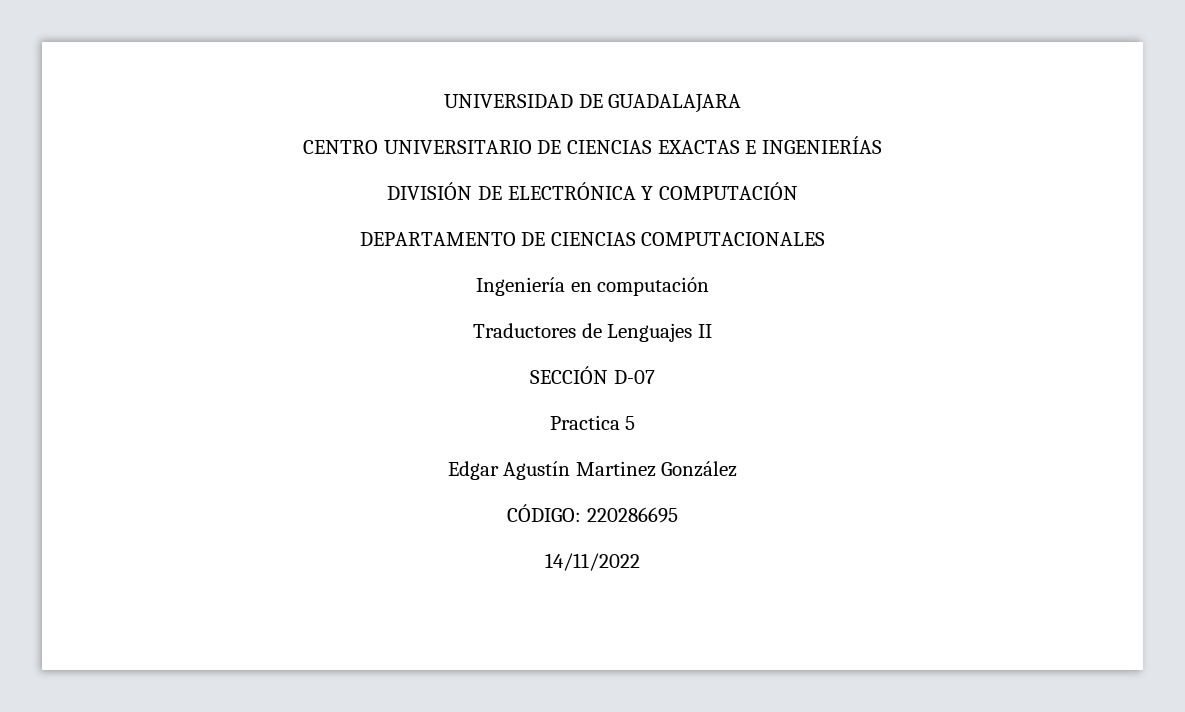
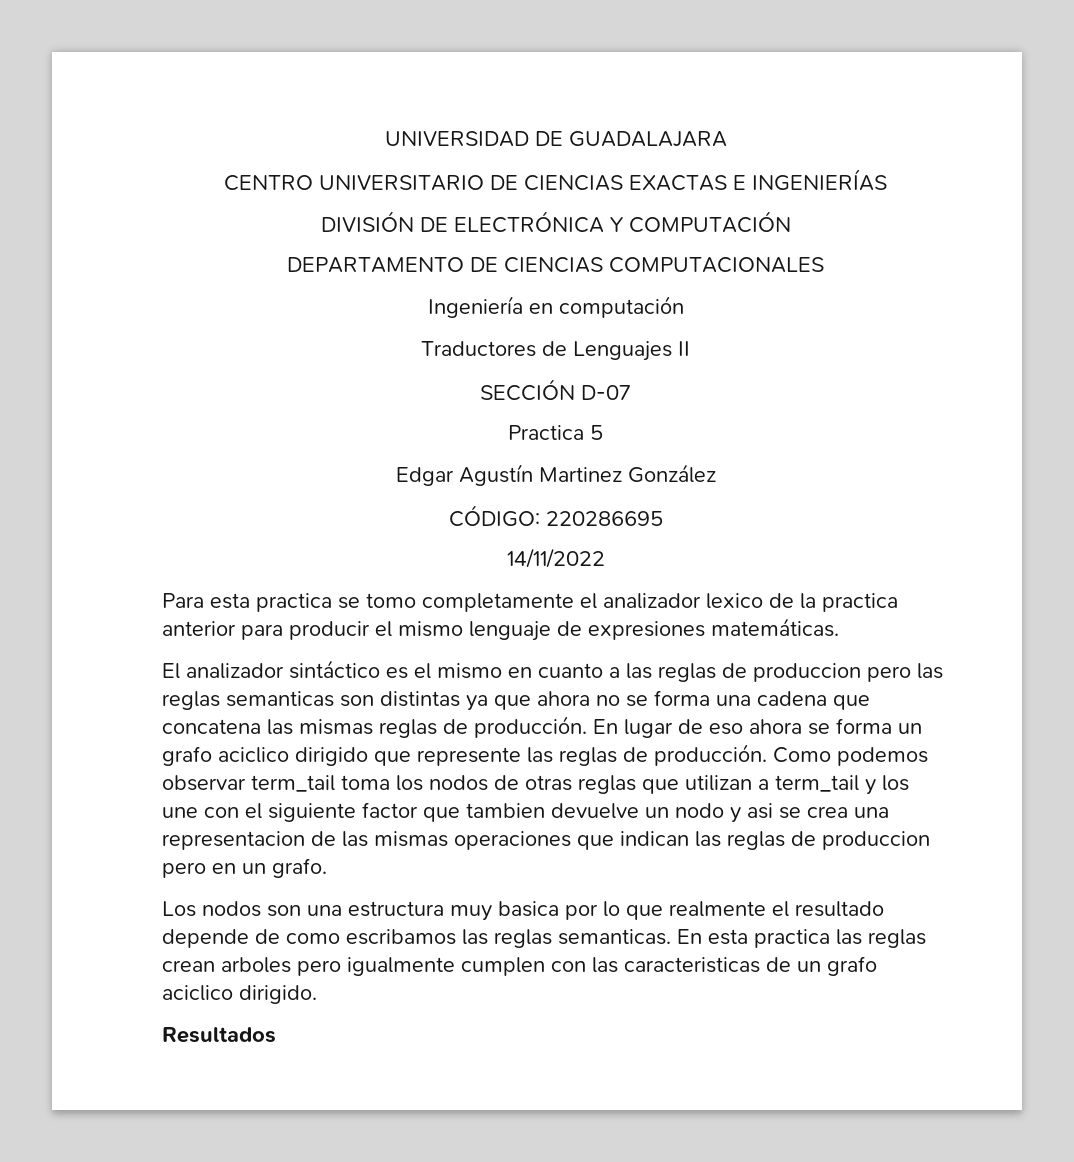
(640, 562) none -> [162,593,898,612] [162,618,839,641] [162,660,943,682] [162,690,870,711] [162,716,922,738] [162,744,928,766] [162,775,909,795] [162,802,889,823] [162,831,930,850] [162,858,327,878] [162,901,884,921] [162,929,926,948] [162,956,877,976] [162,985,317,1004] [162,1027,276,1043] // Para esta practica se tomo completamente el analizador lexico de la practica anterior para producir el mismo lenguaje de expresiones matemáticas. // El analizador sintáctico es el mismo en cuanto a las reglas de produccion pero las reglas semanticas son distintas ya que ahora no se forma una cadena que concatena las mismas reglas de producción. En lugar de eso ahora se forma un grafo aciclico dirigido que represente las reglas de producción. Como podemos observar term_tail toma los nodos de otras reglas que utilizan a term_tail y los une con el siguiente factor que tambien devuelve un nodo y asi se crea una representacion de las mismas operaciones que indican las reglas de produccion pero en un grafo. // Los nodos son una estructura muy basica por lo que realmente el resultado depende de como escribamos las reglas semanticas. En esta practica las reglas crean arboles pero igualmente cumplen con las caracteristicas de un grafo aciclico dirigido. // Resultados

